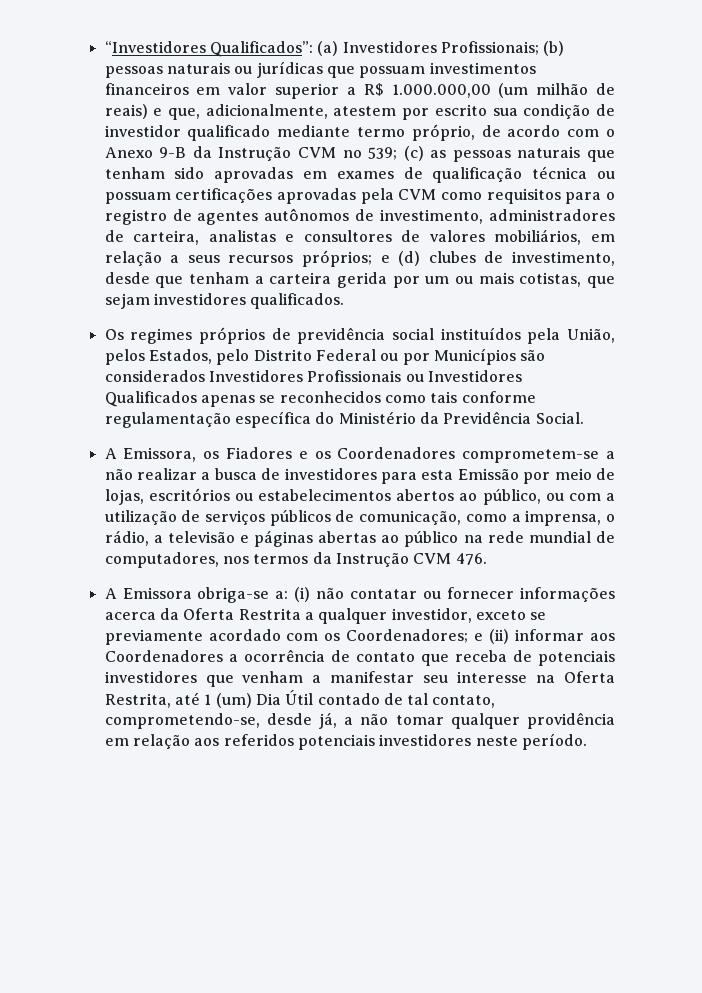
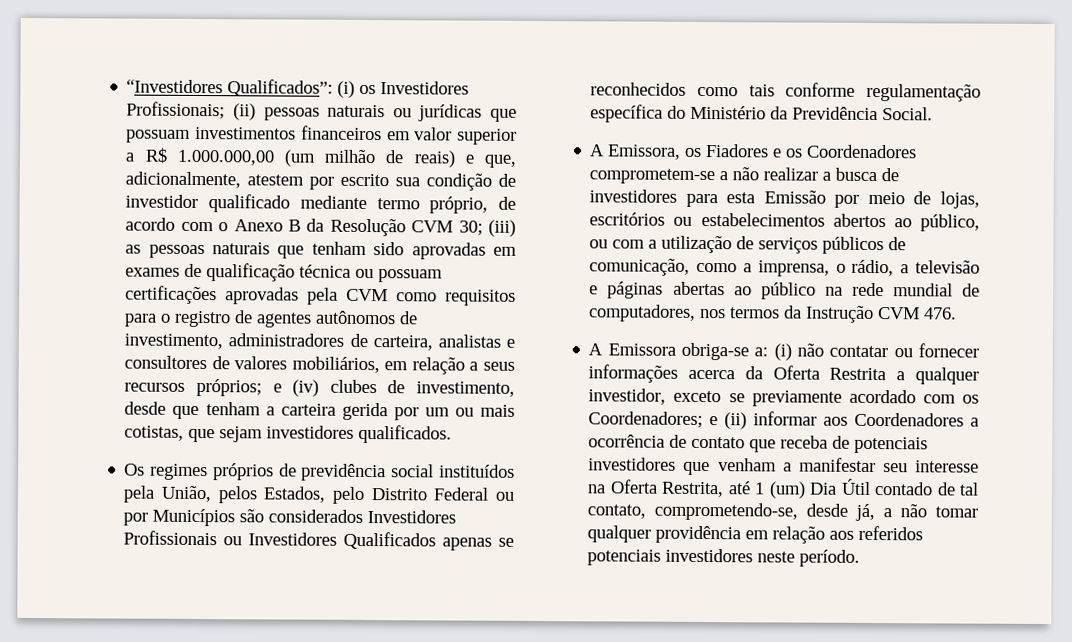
[317,41,339,56] (a) -> [337,80,377,98] (i) os
[543,41,565,56] (b) -> [232,103,256,121] (ii)
[159,146,424,161] 9-B da Instrução CVM no 539; (c) -> [287,218,516,237] B da Resolução CVM 30; (iii)
[398,251,421,266] (d) -> [292,379,320,397] (iv)

